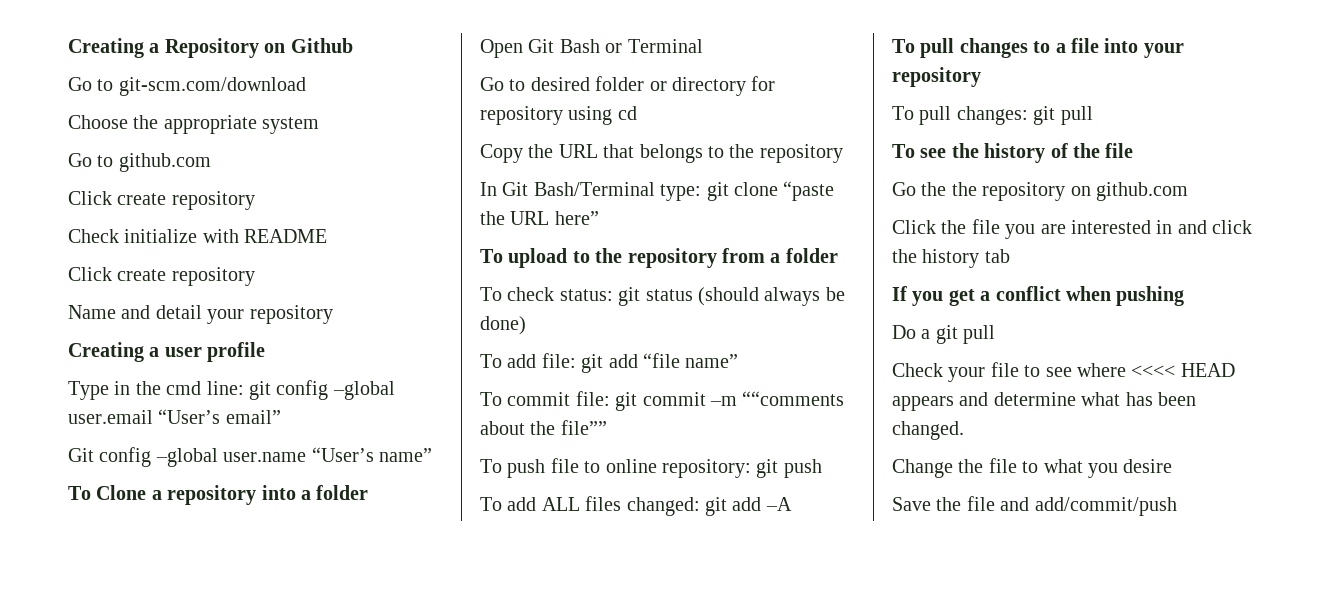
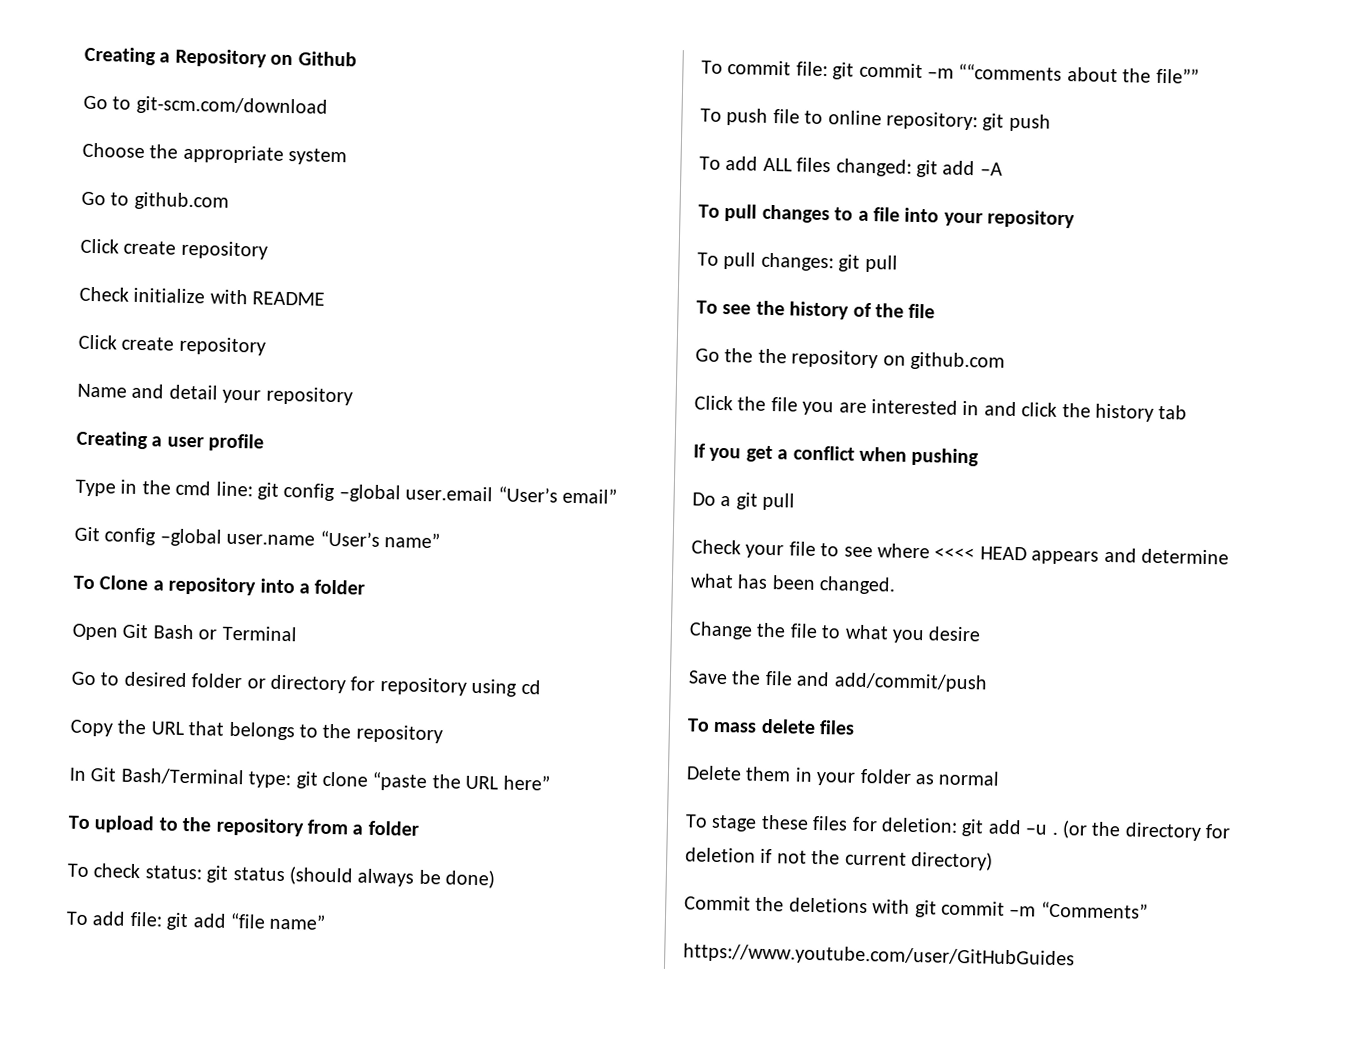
(1177, 506) none -> [687,718,856,735] [686,765,1001,786] [685,814,1232,841] [685,847,993,871] [684,895,1148,919] [683,943,1075,969] // To mass delete files // Delete them in your folder as normal // To stage these files for deletion: git add –u . (or the directory for deletion if not the current directory) // Commit the deletions with git commit –m “Comments” // https://www.youtube.com/user/GitHubGuides

